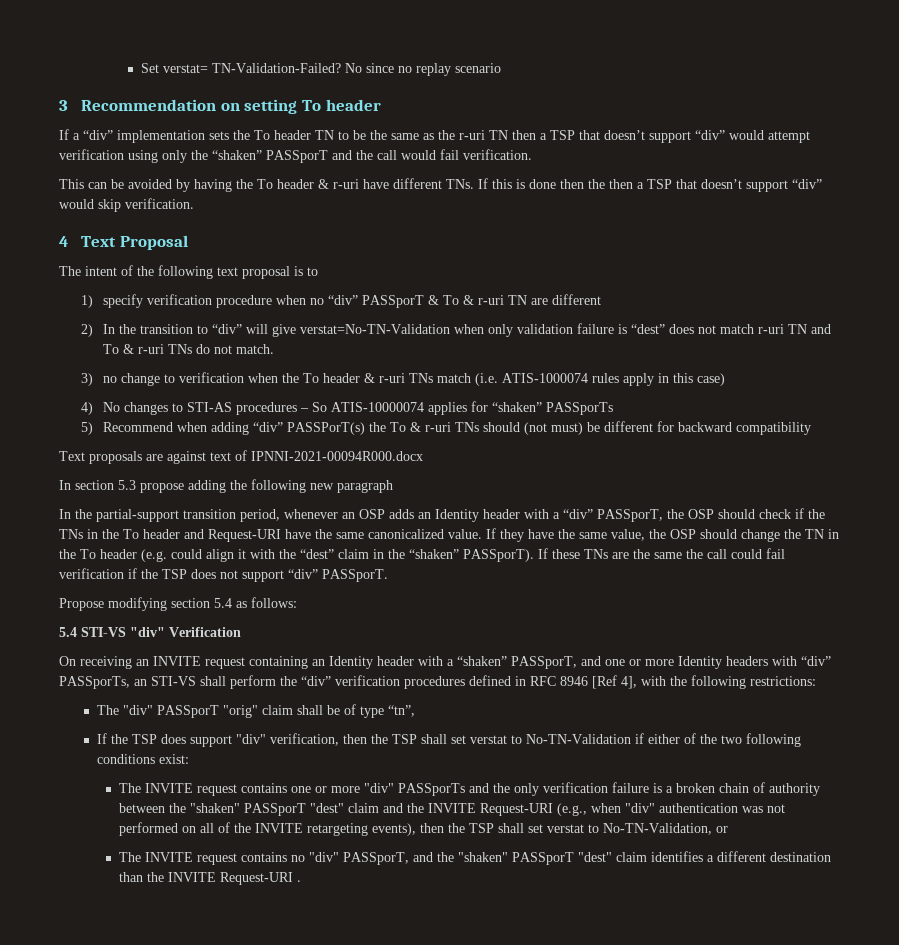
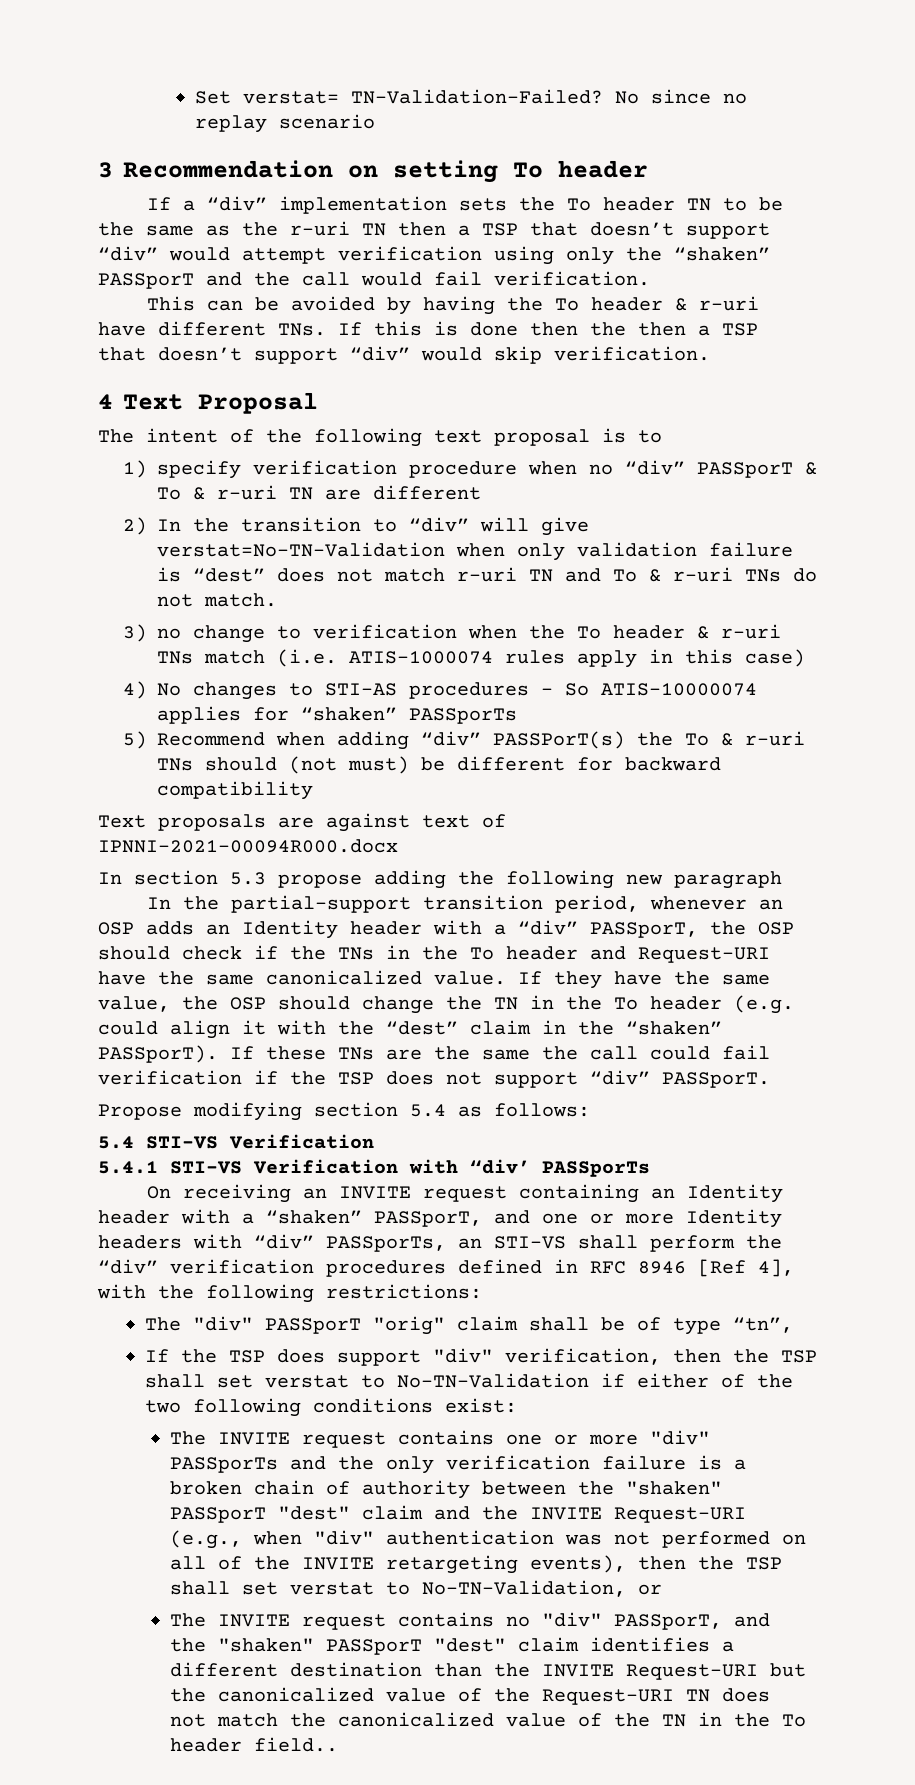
[130,627,241,637] "div" Verification -> [229,1134,374,1149] [98,1159,650,1177] Verification // 5.4.1 STI-VS Verification with “div’ PASSporTs
[296,880,301,882] . -> [769,1663,806,1677] [169,1687,770,1705] [169,1712,806,1727] [169,1737,338,1752] but the canonicalized value of the Request-URI TN does not match the canonicalized value of the TN in the To header field..

